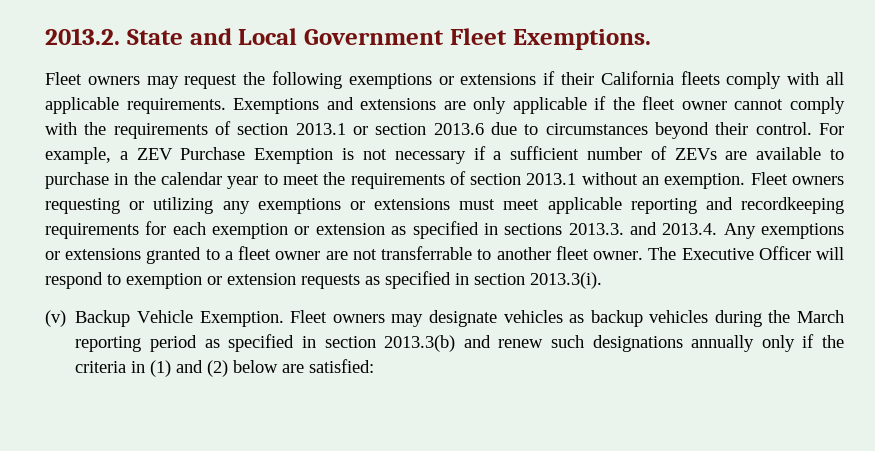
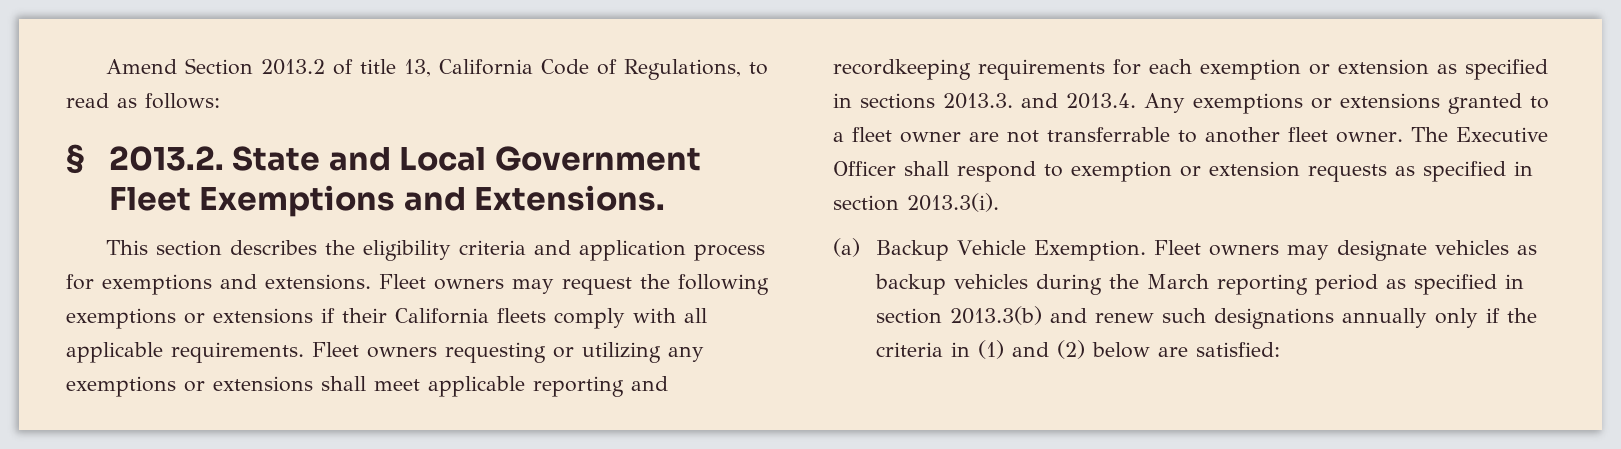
(45, 36) none -> [105,58,768,80] [66,93,220,109] [66,144,85,174] Amend Section 2013.2 of title 13, California Code of Regulations, to read as follows: // §
[512,29,651,50] Exemptions. // -> [199,185,666,217] [105,240,765,261] [66,274,371,295] Exemptions and Extensions. // This section describes the eligibility criteria and application process for exemptions and extensions.
[233,96,846,114] [45,121,845,139] [45,146,844,164] [45,171,746,189] Exemptions and extensions are only applicable if the fleet owner cannot comply with the requirements of section 2013.1 or section 2013.6 due to circumstances beyond their control. For example, a ZEV Purchase Exemption is not necessary if a sufficient number of ZEVs are available to purchase in the calendar year to meet the requirements of section 2013.1 without an exemption. -> (304, 352) none
[459,199,496,210] must -> [321,376,366,391] shall
[816,247,845,260] will -> [904,161,949,176] shall
[45,310,66,327] (v) -> [833,238,860,257] (a)

